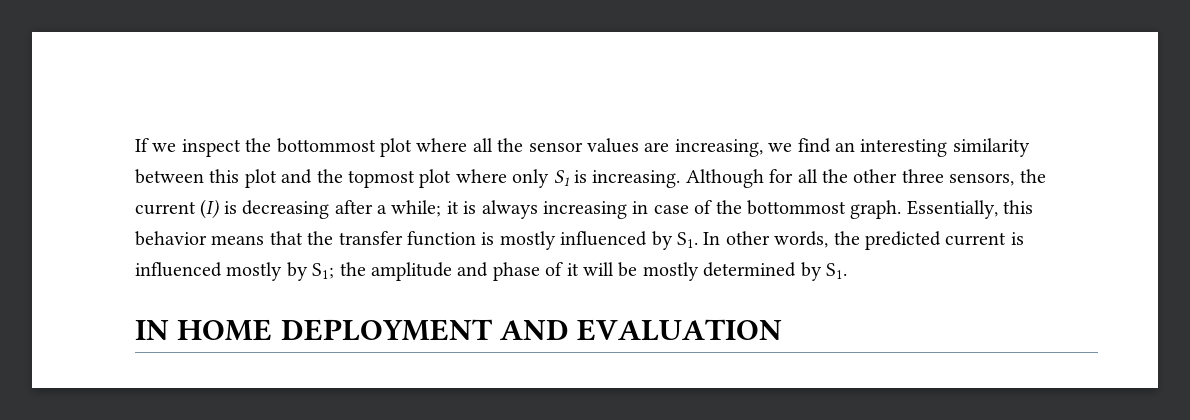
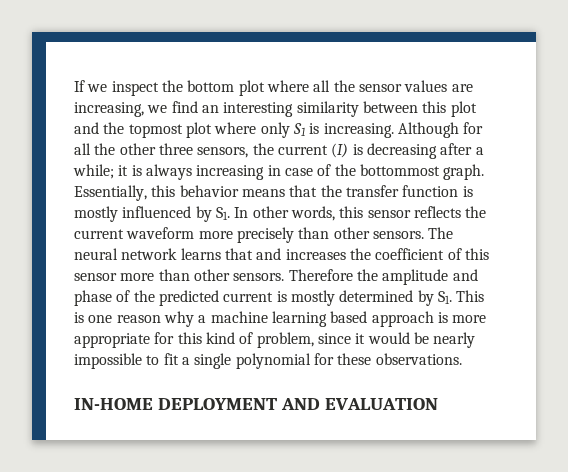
[276,138,376,153] bottommost -> [187,80,235,92] bottom
[833,231,1024,250] [135,262,335,281] the predicted current is influenced mostly by S1; -> [339,206,487,218] [74,227,454,243] [74,248,489,260] [74,269,353,281] this sensor reflects the current waveform more precisely than other sensors. The neural network learns that and increases the coefficient of this sensor more than other sensors. Therefore
[566,262,638,277] it will be -> [133,290,287,306] the predicted current is
[135,319,273,341] // IN HOME -> [456,290,485,302] [74,311,487,327] [74,332,476,348] [74,353,462,369] [74,398,153,410] This is one reason why a machine learning based approach is more appropriate for this kind of problem, since it would be nearly impossible to fit a single polynomial for these observations. // IN-HOME

